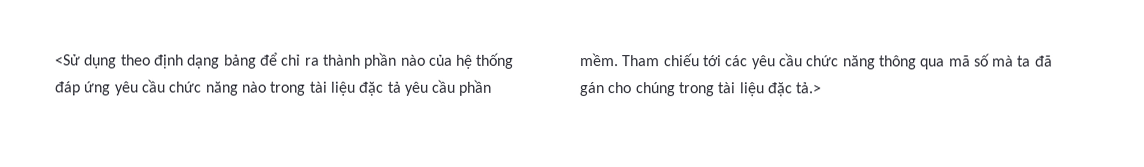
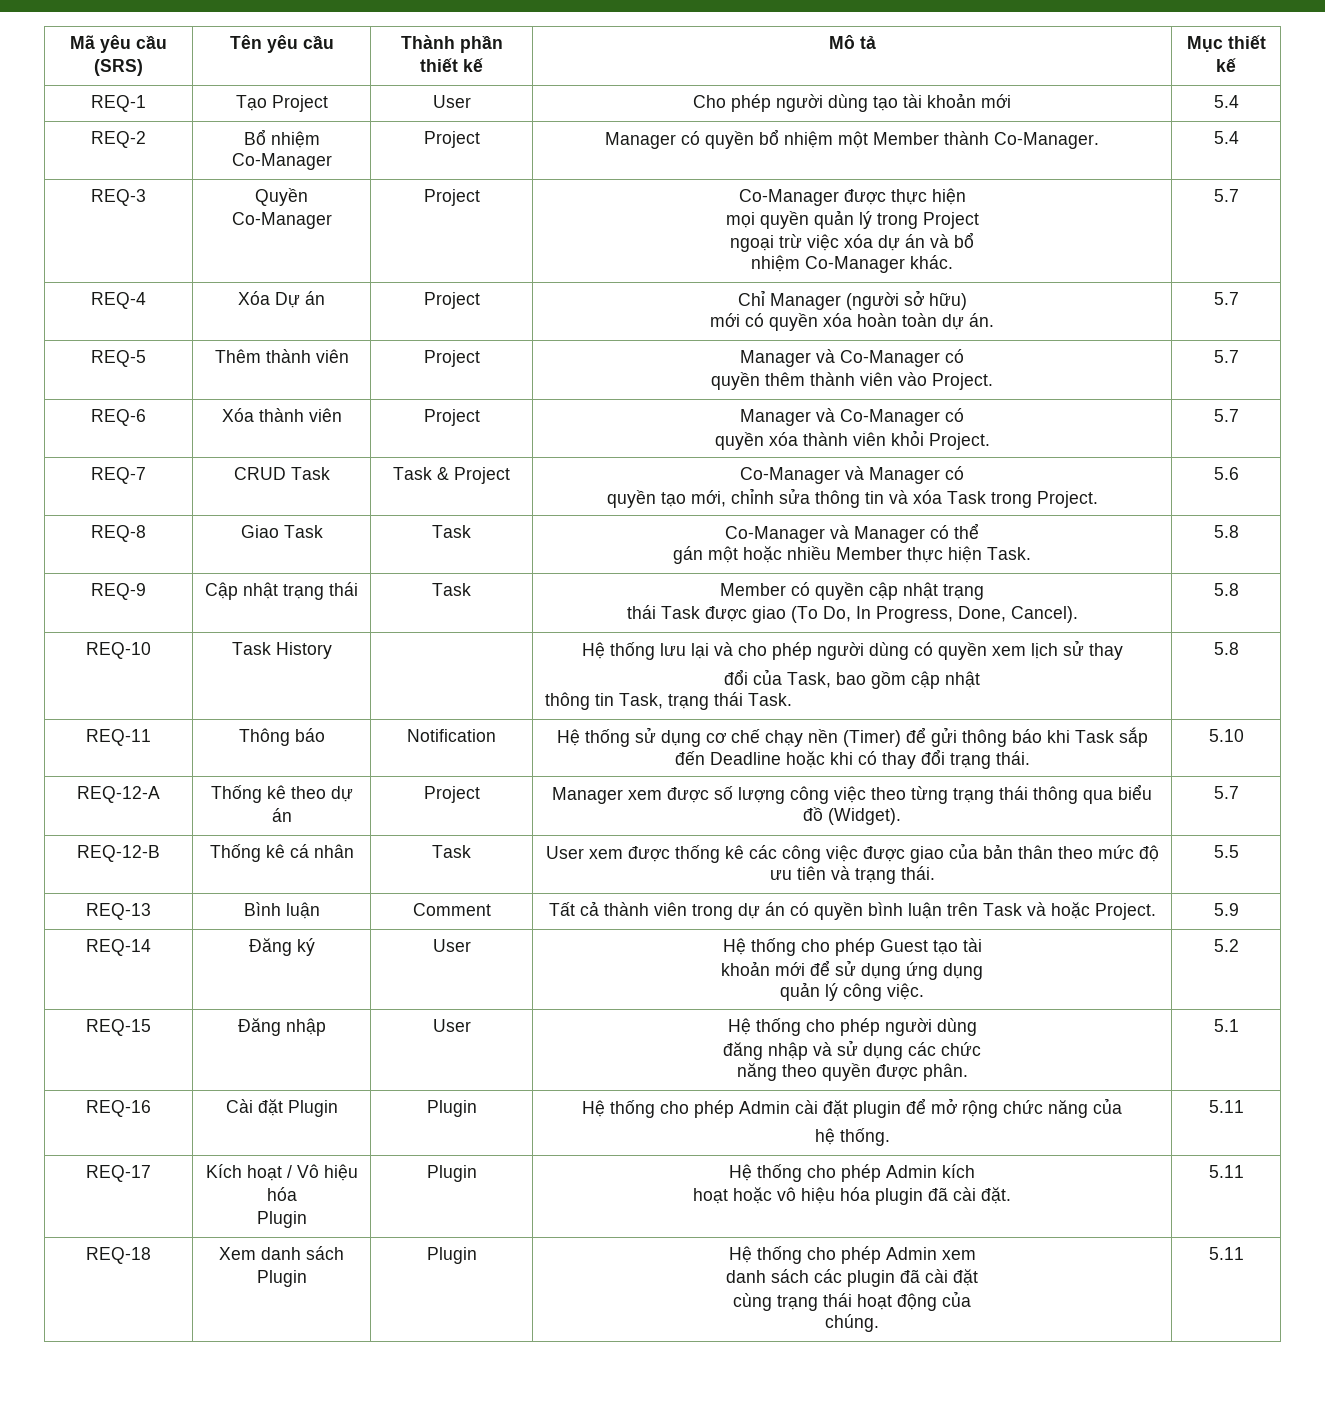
[55,52,515,69] [54,79,493,96] [580,53,1053,70] [579,82,823,97] <Sử dụng theo định dạng bảng để chỉ ra thành phần nào của hệ thống đáp ứng yêu cầu chức năng nào trong tài liệu đặc tả yêu cầu phần mềm. Tham chiếu tới các yêu cầu chức năng thông qua mã số mà ta đã gán cho chúng trong tài liệu đặc tả.> -> [70,35,167,53] [94,59,143,76] [229,35,334,53] [400,35,503,53] [420,58,483,72] [828,35,876,49] [1186,35,1266,52] [1216,58,1236,72] [91,95,146,112] [235,95,328,112] [432,95,471,108] [693,93,1011,112] [1213,95,1239,108] [91,131,146,148] [243,129,320,148] [231,153,332,170] [423,131,480,148] [605,129,1099,149] [1213,131,1239,144] [91,189,146,206] [255,188,308,206] [231,212,332,229] [423,189,480,206] [738,188,966,206] [725,210,979,229] [730,232,974,252] [751,255,953,273] [1213,189,1239,202] [91,292,146,309] [238,291,325,308] [423,292,480,309] [737,290,967,310] [710,313,994,331] [1213,292,1239,305] [91,350,146,367] [214,349,349,363] [423,350,480,367] [740,349,964,367] [711,372,993,390] [1213,350,1239,363] [91,409,146,426] [221,408,342,422] [423,409,480,426] [740,408,964,426] [714,430,990,450] [1213,409,1239,422] [91,467,146,484] [233,467,330,480] [393,467,510,484] [740,466,964,484] [606,488,1098,508] [1213,467,1239,480] [91,525,146,542] [240,525,323,538] [432,525,471,538] [725,523,979,543] [673,546,1031,564] [1213,525,1239,538] [91,583,146,600] [205,582,358,600] [432,583,471,596] [720,582,984,600] [626,605,1078,623] [1213,583,1239,596] [86,642,151,659] [231,642,332,659] [581,640,1123,660] [724,669,980,689] [544,692,792,710] [1213,642,1239,655] [86,729,151,746] [238,728,325,746] [407,729,496,742] [556,727,1148,747] [674,749,1030,769] [1208,729,1244,742] [77,786,160,803] [210,785,353,803] [271,808,292,822] [423,786,480,803] [552,784,1152,804] [803,807,901,825] [1213,786,1239,799] [77,845,160,862] [209,844,354,862] [432,845,471,858] [545,843,1159,863] [769,866,935,884] [1213,845,1239,858] [86,903,151,920] [243,902,320,919] [412,903,491,916] [548,901,1156,920] [1213,903,1239,916] [86,939,151,956] [248,938,315,956] [432,939,471,952] [722,938,982,956] [721,960,983,980] [780,982,924,1001] [1213,939,1239,952] [86,1019,151,1036] [237,1018,326,1036] [432,1019,471,1032] [727,1018,977,1036] [723,1040,981,1060] [736,1063,968,1081] [1213,1019,1239,1032] [86,1100,151,1117] [225,1099,338,1117] [426,1100,477,1117] [582,1098,1122,1118] [814,1128,890,1146] [1208,1100,1244,1113] [86,1165,151,1182] [205,1164,358,1181] [266,1187,297,1201] [256,1211,307,1228] [426,1165,477,1182] [729,1164,975,1182] [693,1187,1011,1205] [1208,1165,1244,1178] [86,1247,151,1264] [219,1246,344,1260] [256,1270,307,1287] [426,1247,477,1264] [728,1246,976,1264] [726,1269,978,1287] [733,1291,971,1311] [825,1314,879,1332] [1208,1247,1244,1260] Mã yêu cầu (SRS) | Tên yêu cầu | Thành phần thiết kế | Mô tả | Mục thiết kế // REQ-1 | Tạo Project | User | Cho phép người dùng tạo tài khoản mới | 5.4 // REQ-2 | Bổ nhiệm Co-Manager | Project | Manager có quyền bổ nhiệm một Member thành Co-Manager. | 5.4 // REQ-3 | Quyền Co-Manager | Project | Co-Manager được thực hiện // mọi quyền quản lý trong Project // ngoại trừ việc xóa dự án và bổ // nhiệm Co-Manager khác. | 5.7 // REQ-4 | Xóa Dự án | Project | Chỉ Manager (người sở hữu) // mới có quyền xóa hoàn toàn dự án. | 5.7 // REQ-5 | Thêm thành viên | Project | Manager và Co-Manager có // quyền thêm thành viên vào Project. | 5.7 // REQ-6 | Xóa thành viên | Project | Manager và Co-Manager có // quyền xóa thành viên khỏi Project. | 5.7 // REQ-7 | CRUD Task | Task & Project | Co-Manager và Manager có // quyền tạo mới, chỉnh sửa thông tin và xóa Task trong Project. | 5.6 // REQ-8 | Giao Task | Task | Co-Manager và Manager có thể // gán một hoặc nhiều Member thực hiện Task. | 5.8 // REQ-9 | Cập nhật trạng thái | Task | Member có quyền cập nhật trạng // thái Task được giao (To Do, In Progress, Done, Cancel). | 5.8 // REQ-10 | Task History | | Hệ thống lưu lại và cho phép người dùng có quyền xem lịch sử thay // đổi của Task, bao gồm cập nhật // thông tin Task, trạng thái Task. | 5.8 // REQ-11 | Thông báo | Notification | Hệ thống sử dụng cơ chế chạy nền (Timer) để gửi thông báo khi Task sắp đến Deadline hoặc khi có thay đổi trạng thái. | 5.10 // REQ-12-A | Thống kê theo dự án | Project | Manager xem được số lượng công việc theo từng trạng thái thông qua biểu đồ (Widget). | 5.7 // REQ-12-B | Thống kê cá nhân | Task | User xem được thống kê các công việc được giao của bản thân theo mức độ ưu tiên và trạng thái. | 5.5 // REQ-13 | Bình luận | Comment | Tất cả thành viên trong dự án có quyền bình luận trên Task và hoặc Project. | 5.9 // REQ-14 | Đăng ký | User | Hệ thống cho phép Guest tạo tài // khoản mới để sử dụng ứng dụng // quản lý công việc. | 5.2 // REQ-15 | Đăng nhập | User | Hệ thống cho phép người dùng // đăng nhập và sử dụng các chức // năng theo quyền được phân. | 5.1 // REQ-16 | Cài đặt Plugin | Plugin | Hệ thống cho phép Admin cài đặt plugin để mở rộng chức năng của // hệ thống. | 5.11 // REQ-17 | Kích hoạt / Vô hiệu hóa // Plugin | Plugin | Hệ thống cho phép Admin kích // hoạt hoặc vô hiệu hóa plugin đã cài đặt. | 5.11 // REQ-18 | Xem danh sách Plugin | Plugin | Hệ thống cho phép Admin xem // danh sách các plugin đã cài đặt // cùng trạng thái hoạt động của // chúng. | 5.11

